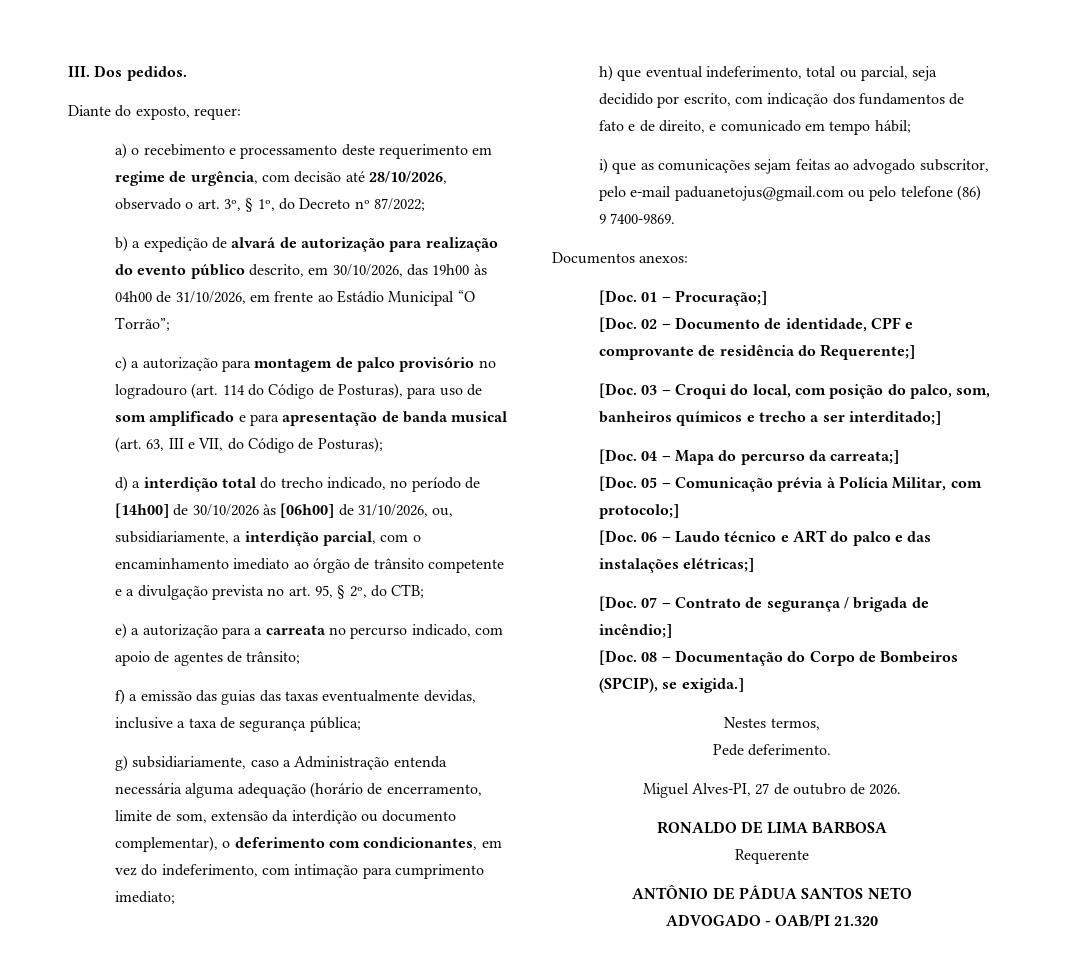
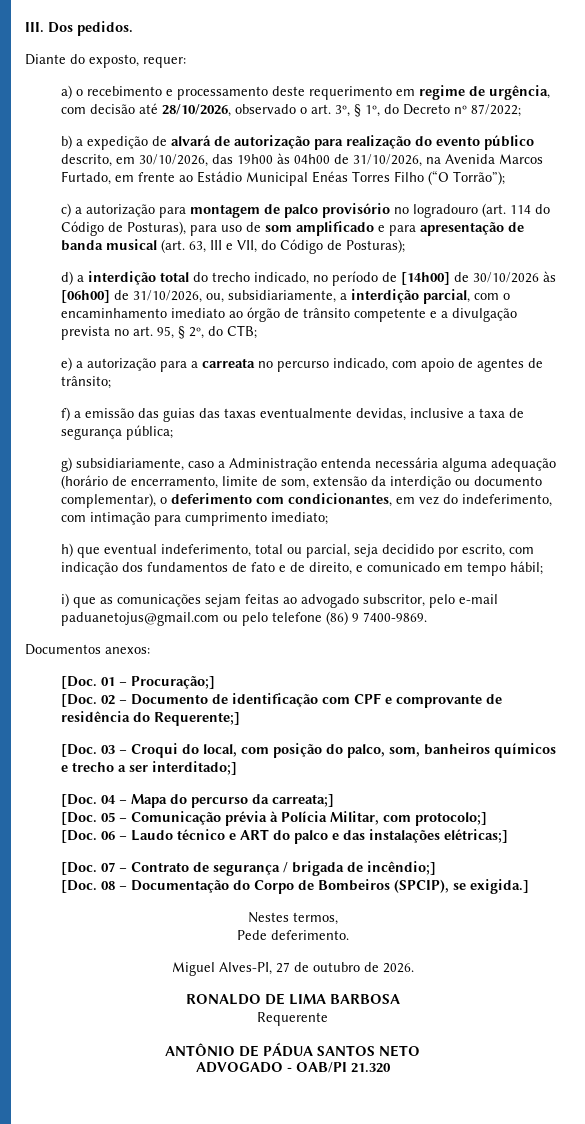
(246, 297) none -> [425,154,543,164] [60,171,111,185] na Avenida Marcos Furtado,
[457,290,475,302] [115,317,171,331] “O Torrão”; -> [311,170,505,185] Enéas Torres Filho (“O Torrão”);
[785,318,867,332] identidade, -> [231,693,350,707] identificação com

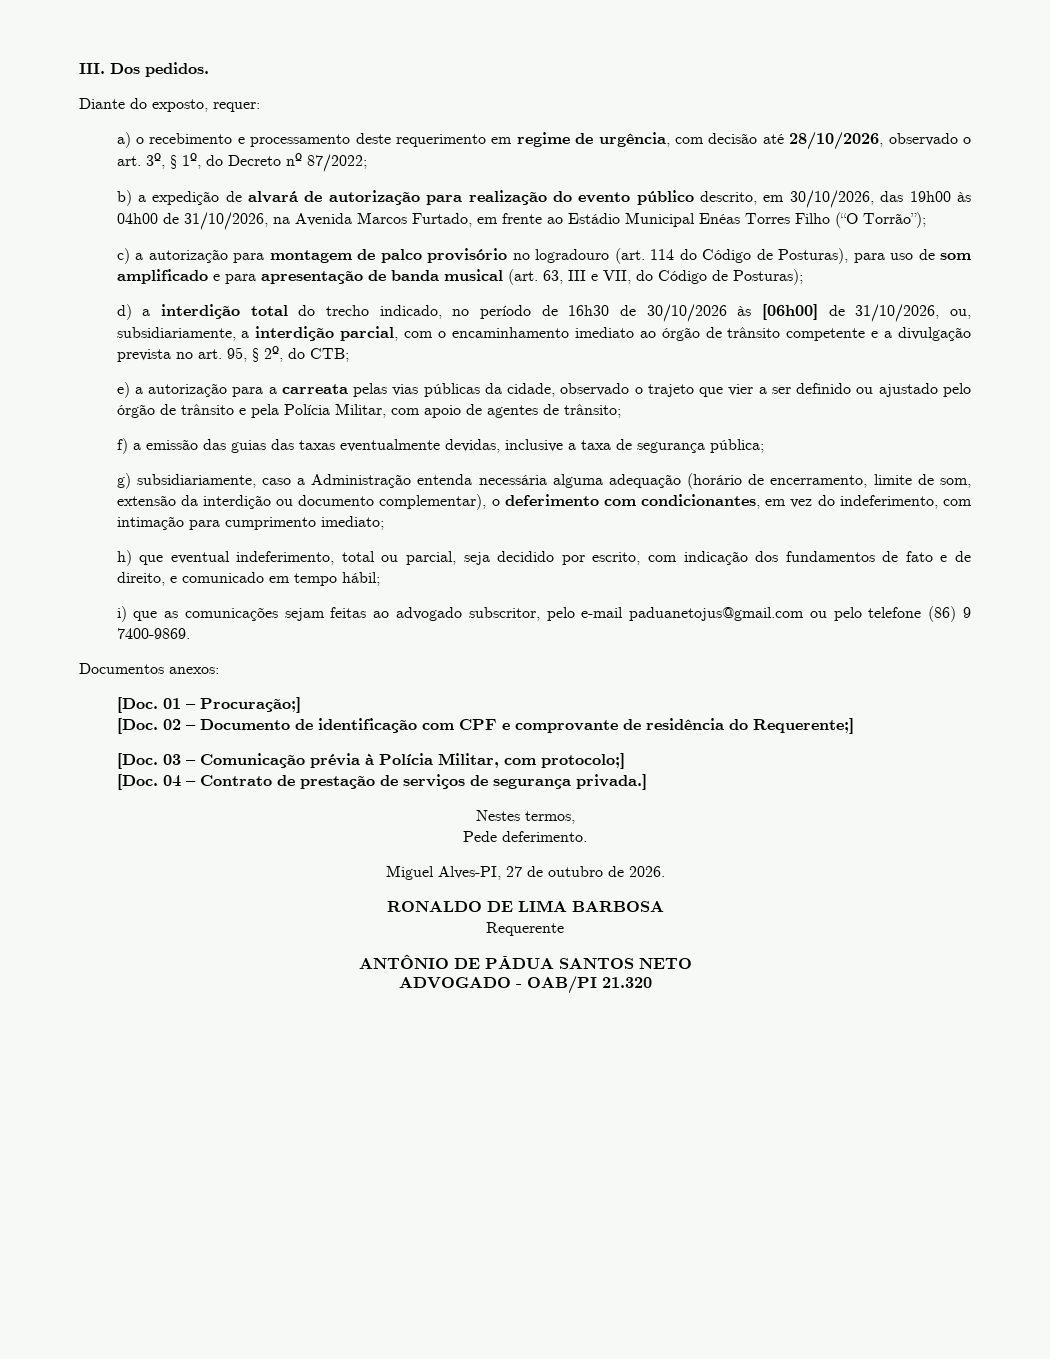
[400,272,450,285] [14h00] -> [568,305,610,316] 16h30
[257,358,388,372] no percurso indicado, -> [353,383,972,397] [116,403,386,418] pelas vias públicas da cidade, observado o trajeto que vier a ser definido ou ajustado pelo órgão de trânsito e pela Polícia Militar,
[130,743,556,758] [60,761,237,775] [60,794,334,808] [60,812,127,825] Croqui do local, com posição do palco, som, banheiros químicos e trecho a ser interditado;] // [Doc. 04 – Mapa do percurso da carreata;] // [Doc. 05 – -> (196, 762) none
[100,829,508,844] [60,861,436,876] [60,879,529,894] 06 – Laudo técnico e ART do palco e das instalações elétricas;] // [Doc. 07 – Contrato de segurança / brigada de incêndio;] // [Doc. 08 – Documentação do Corpo de Bombeiros (SPCIP), se exigida.] -> [162,774,647,790] 04 – Contrato de prestação de serviços de segurança privada.]

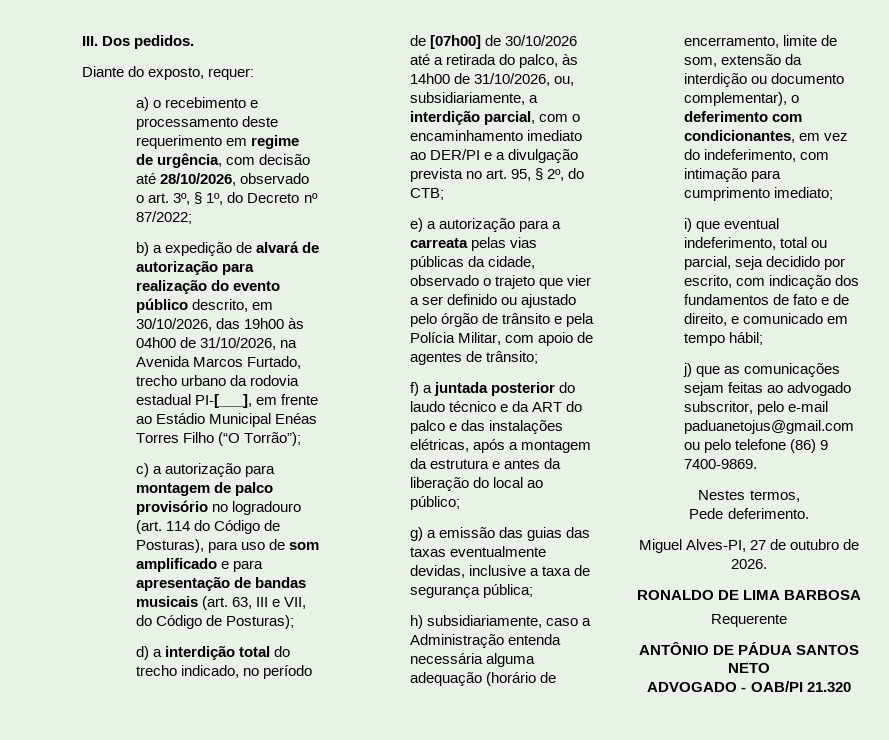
(472, 220) none -> [136,375,300,386] [136,394,253,408] trecho urbano da rodovia estadual PI-[___],
[390,269,503,281] banda musical -> [255,577,307,588] [136,596,199,607] bandas musicais
[568,305,610,316] 16h30 -> [430,35,482,49] [07h00]
[737,304,818,320] às [06h00] -> [410,54,579,68] [410,73,451,84] até a retirada do palco, às 14h00
[661,327,866,341] órgão de trânsito competente -> [430,149,481,160] DER/PI
(141, 446) none -> [434,382,576,396] [410,401,583,412] [410,420,564,434] [410,439,592,453] [410,458,562,469] [410,477,544,491] [410,496,461,510] [410,527,437,541] juntada posterior do laudo técnico e da ART do palco e das instalações elétricas, após a montagem da estrutura e antes da liberação do local ao público; // g) a
[116,473,131,489] g) -> [410,615,424,629] h)
[116,550,132,566] h) -> [684,218,693,232] i)
[116,606,127,622] i) -> [683,363,693,377] j)
[79,663,219,674] [116,697,301,713] [116,718,854,734] [116,753,625,769] [116,774,647,790] // Documentos anexos: // [Doc. 01 – Procuração;] // [Doc. 02 – Documento de identificação com CPF e comprovante de residência do Requerente;] // [Doc. 03 – Comunicação prévia à Polícia Militar, com protocolo;] // [Doc. 04 – Contrato de prestação de serviços de segurança privada.] -> (758, 464) none

